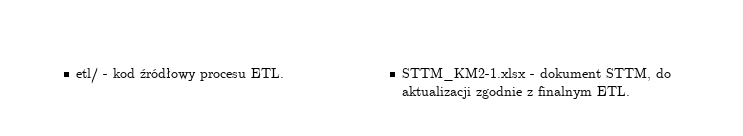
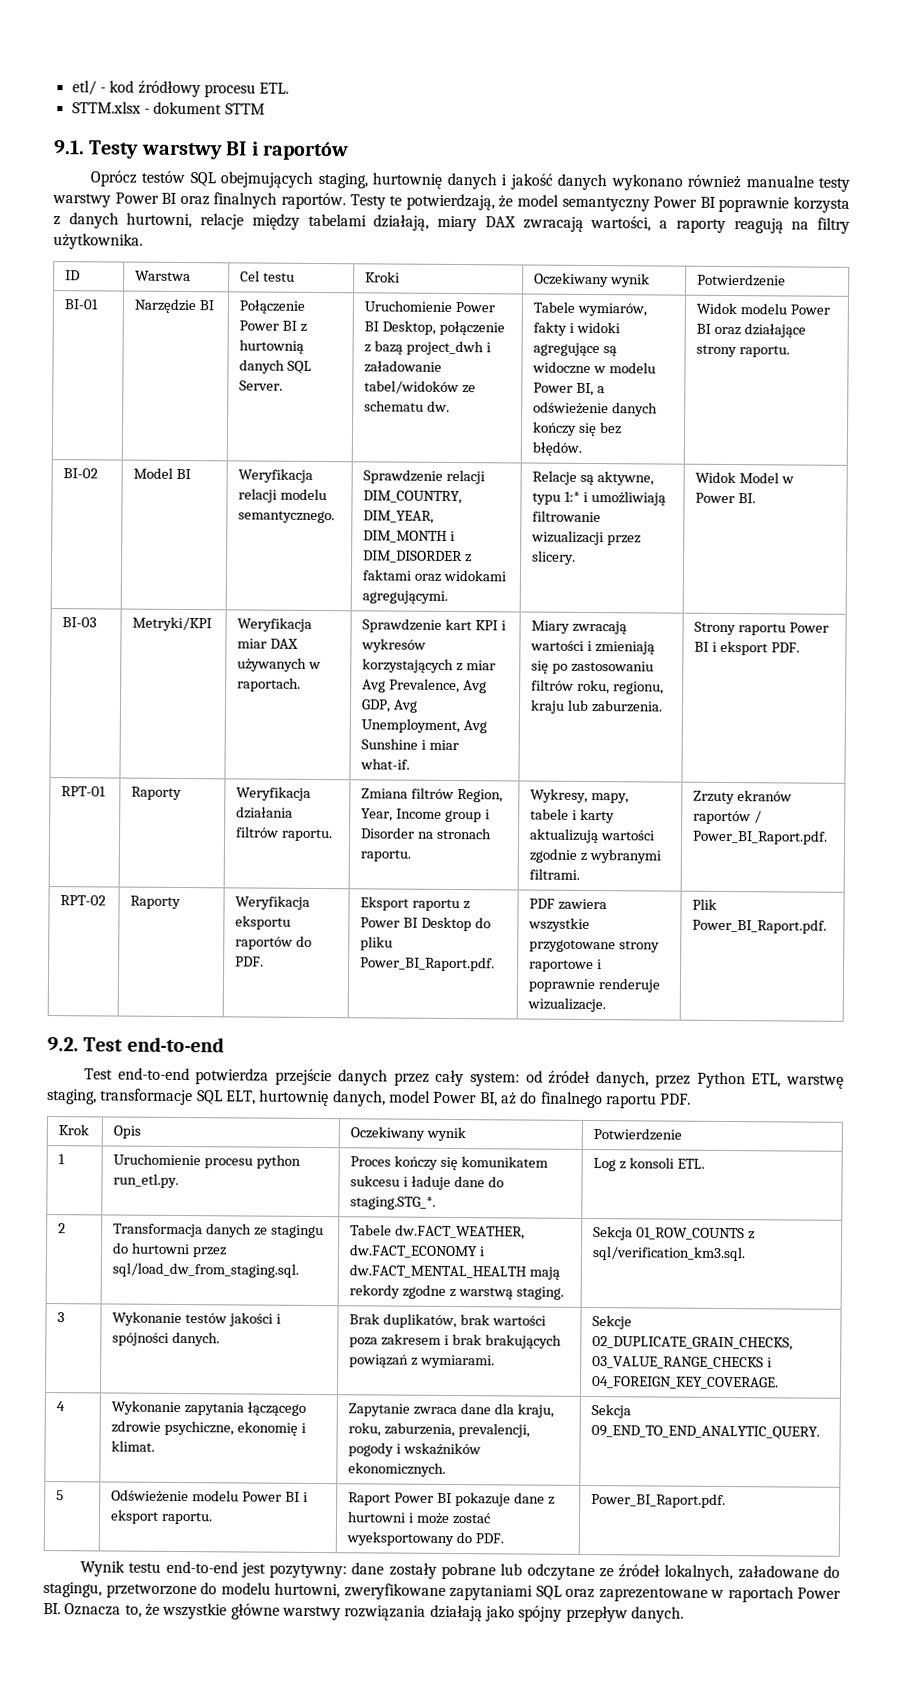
[402,67,527,81] STTM_KM2-1.xlsx -> [71,101,141,114] STTM.xlsx
[606,67,672,81] [402,86,631,99] STTM, do aktualizacji zgodnie z finalnym ETL. -> [224,103,265,115] [54,140,349,161] [89,170,851,192] [52,192,851,213] [53,212,851,234] [53,233,143,250] [65,270,81,281] [135,270,192,282] [240,270,296,282] [365,271,401,283] [534,272,651,288] [697,273,787,287] [64,299,99,310] [134,298,215,314] [239,299,306,314] [239,320,308,332] [239,339,305,354] [239,359,313,374] [239,380,284,391] [364,300,496,313] [364,320,506,336] [364,340,492,356] [364,360,443,373] [364,380,477,395] [364,400,451,412] [533,301,648,317] [533,321,621,336] [533,342,618,357] [532,361,657,374] [533,382,606,397] [533,401,659,417] [532,421,623,437] [532,441,583,456] [696,302,831,315] [696,323,807,338] [696,344,791,358] [63,468,99,479] [133,467,192,480] [238,468,314,483] [238,488,328,503] [238,510,336,524] [363,469,486,485] [363,490,463,505] [363,510,435,524] [363,530,456,543] [363,550,473,564] [362,569,507,582] [362,590,449,604] [532,470,655,486] [532,490,667,506] [532,510,602,523] [531,530,642,546] [532,550,577,565] [695,471,795,484] [695,492,757,504] [62,617,98,628] [132,616,213,632] [237,617,313,632] [237,638,299,649] [237,657,322,672] [237,677,302,692] [362,618,507,633] [361,638,427,653] [362,658,497,673] [362,678,488,694] [361,699,419,713] [361,718,488,734] [361,738,460,751] [360,758,411,770] [531,620,628,635] [530,640,656,655] [531,660,655,674] [531,679,665,695] [530,699,664,714] [694,621,830,636] [694,640,801,656] [61,786,107,797] [131,786,183,801] [236,786,312,801] [236,806,294,819] [236,826,334,842] [361,787,504,803] [361,808,491,823] [361,827,493,840] [360,849,412,862] [530,788,630,804] [530,808,616,824] [529,828,656,844] [529,848,662,864] [529,868,581,880] [693,790,793,805] [693,810,763,825] [692,829,829,845] [60,895,107,906] [130,895,182,910] [235,895,311,910] [235,915,292,930] [235,935,313,950] [235,956,265,967] [360,896,471,912] [360,916,492,932] [360,936,394,951] [360,956,496,972] [529,898,608,911] [528,917,591,933] [529,939,661,953] [529,959,603,973] [528,978,662,993] [527,997,607,1013] [692,898,718,910] [692,918,828,934] [47,1036,224,1053] [83,1067,844,1089] [47,1088,692,1109] [58,1124,90,1136] [113,1125,142,1139] [350,1126,467,1142] [593,1128,683,1141] [58,1154,66,1165] [113,1153,302,1169] [113,1173,180,1188] [350,1155,549,1171] [350,1175,505,1190] [350,1196,437,1210] [593,1157,706,1172] [58,1223,67,1234] [113,1223,325,1239] [112,1242,228,1258] [112,1262,300,1278] [350,1224,526,1240] [349,1244,486,1259] [349,1264,561,1280] [349,1284,565,1300] [593,1226,756,1241] [592,1246,747,1262] [57,1312,66,1323] [112,1311,282,1327] [112,1331,221,1347] [349,1313,547,1329] [349,1333,563,1349] [349,1354,496,1369] [592,1315,633,1330] [592,1336,794,1351] [592,1356,773,1370] [591,1376,780,1390] [56,1401,66,1412] [111,1400,307,1416] [111,1420,307,1436] [111,1440,156,1452] [348,1403,555,1418] [348,1422,531,1438] [348,1442,482,1457] [348,1462,447,1477] [591,1404,632,1419] [591,1425,821,1440] [56,1490,65,1501] [111,1489,309,1503] [110,1509,214,1525] [348,1492,556,1507] [348,1511,492,1525] [346,1531,505,1547] [591,1493,727,1509] [79,1560,840,1582] [43,1582,841,1603] [43,1602,684,1623] STTM // 9.1. Testy warstwy BI i raportów // Oprócz testów SQL obejmujących staging, hurtownię danych i jakość danych wykonano również manualne testy warstwy Power BI oraz finalnych raportów. Testy te potwierdzają, że model semantyczny Power BI poprawnie korzysta z danych hurtowni, relacje między tabelami działają, miary DAX zwracają wartości, a raporty reagują na filtry użytkownika. // ID | Warstwa | Cel testu | Kroki | Oczekiwany wynik | Potwierdzenie // BI-01 | Narzędzie BI | Połączenie Power BI z hurtownią danych SQL Server. | Uruchomienie Power BI Desktop, połączenie z bazą project_dwh i załadowanie tabel/widoków ze schematu dw. | Tabele wymiarów, fakty i widoki agregujące są widoczne w modelu Power BI, a odświeżenie danych kończy się bez błędów. | Widok modelu Power BI oraz działające strony raportu. // BI-02 | Model BI | Weryfikacja relacji modelu semantycznego. | Sprawdzenie relacji DIM_COUNTRY, DIM_YEAR, DIM_MONTH i DIM_DISORDER z faktami oraz widokami agregującymi. | Relacje są aktywne, typu 1:* i umożliwiają filtrowanie wizualizacji przez slicery. | Widok Model w Power BI. // BI-03 | Metryki/KPI | Weryfikacja miar DAX używanych w raportach. | Sprawdzenie kart KPI i wykresów korzystających z miar Avg Prevalence, Avg GDP, Avg Unemployment, Avg Sunshine i miar what-if. | Miary zwracają wartości i zmieniają się po zastosowaniu filtrów roku, regionu, kraju lub zaburzenia. | Strony raportu Power BI i eksport PDF. // RPT-01 | Raporty | Weryfikacja działania filtrów raportu. | Zmiana filtrów Region, Year, Income group i Disorder na stronach raportu. | Wykresy, mapy, tabele i karty aktualizują wartości zgodnie z wybranymi filtrami. | Zrzuty ekranów raportów / Power_BI_Raport.pdf. // RPT-02 | Raporty | Weryfikacja eksportu raportów do PDF. | Eksport raportu z Power BI Desktop do pliku Power_BI_Raport.pdf. | PDF zawiera wszystkie przygotowane strony raportowe i poprawnie renderuje wizualizacje. | Plik Power_BI_Raport.pdf. // 9.2. Test end-to-end // Test end-to-end potwierdza przejście danych przez cały system: od źródeł danych, przez Python ETL, warstwę staging, transformacje SQL ELT, hurtownię danych, model Power BI, aż do finalnego raportu PDF. // Krok | Opis | Oczekiwany wynik | Potwierdzenie // 1 | Uruchomienie procesu python run_etl.py. | Proces kończy się komunikatem sukcesu i ładuje dane do staging.STG_*. | Log z konsoli ETL. // 2 | Transformacja danych ze stagingu do hurtowni przez sql/load_dw_from_staging.sql. | Tabele dw.FACT_WEATHER, dw.FACT_ECONOMY i dw.FACT_MENTAL_HEALTH mają rekordy zgodne z warstwą staging. | Sekcja 01_ROW_COUNTS z sql/verification_km3.sql. // 3 | Wykonanie testów jakości i spójności danych. | Brak duplikatów, brak wartości poza zakresem i brak brakujących powiązań z wymiarami. | Sekcje 02_DUPLICATE_GRAIN_CHECKS, 03_VALUE_RANGE_CHECKS i 04_FOREIGN_KEY_COVERAGE. // 4 | Wykonanie zapytania łączącego zdrowie psychiczne, ekonomię i klimat. | Zapytanie zwraca dane dla kraju, roku, zaburzenia, prevalencji, pogody i wskaźników ekonomicznych. | Sekcja 09_END_TO_END_ANALYTIC_QUERY. // 5 | Odświeżenie modelu Power BI i eksport raportu. | Raport Power BI pokazuje dane z hurtowni i może zostać wyeksportowany do PDF. | Power_BI_Raport.pdf. // Wynik testu end-to-end jest pozytywny: dane zostały pobrane lub odczytane ze źródeł lokalnych, załadowane do stagingu, przetworzone do modelu hurtowni, zweryfikowane zapytaniami SQL oraz zaprezentowane w raportach Power BI. Oznacza to, że wszystkie główne warstwy rozwiązania działają jako spójny przepływ danych.

